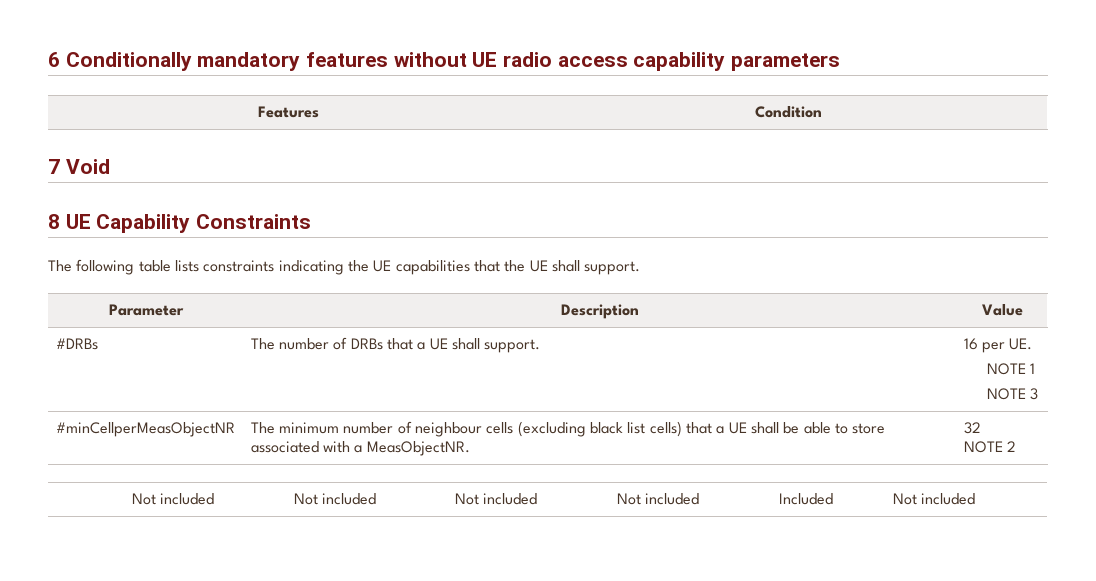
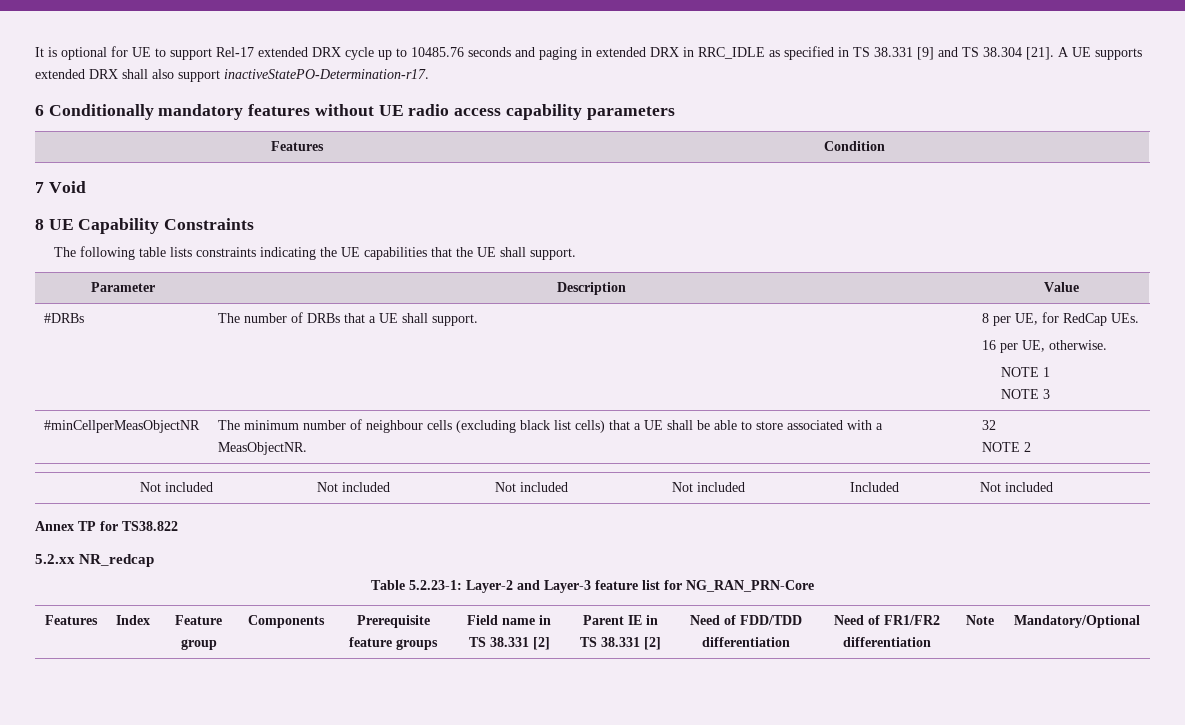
(48, 59) none -> [35,46,1142,60] [35,69,429,82] It is optional for UE to support Rel-17 extended DRX cycle up to 10485.76 seconds and paging in extended DRX in RRC_IDLE as specified in TS 38.331 [9] and TS 38.304 [21]. A UE supports extended DRX shall also support inactiveStatePO-Determination-r17. //
[963,338,1033,353] 16 per UE. -> [982,312,1140,326] [982,340,1108,353] 8 per UE, for RedCap UEs. // 16 per UE, otherwise.
(976, 499) none -> [35,521,178,531] [35,554,155,567] [371,580,814,593] [45,615,98,625] [115,615,150,625] [175,615,222,625] [180,639,217,650] [247,615,325,628] [356,615,430,628] [349,637,438,650] [467,615,551,625] [468,637,550,650] [582,615,658,625] [579,637,661,650] [689,615,802,625] [701,637,790,647] [833,615,940,625] [842,637,931,647] [966,615,994,625] [1013,615,1140,628] // Annex TP for TS38.822 // 5.2.xx NR_redcap // Table 5.2.23-1: Layer-2 and Layer-3 feature list for NG_RAN_PRN-Core // Features | Index | Feature group | Components | Prerequisite feature groups | Field name in TS 38.331 [2] | Parent IE in TS 38.331 [2] | Need of FDD/TDD differentiation | Need of FR1/FR2 differentiation | Note | Mandatory/Optional

